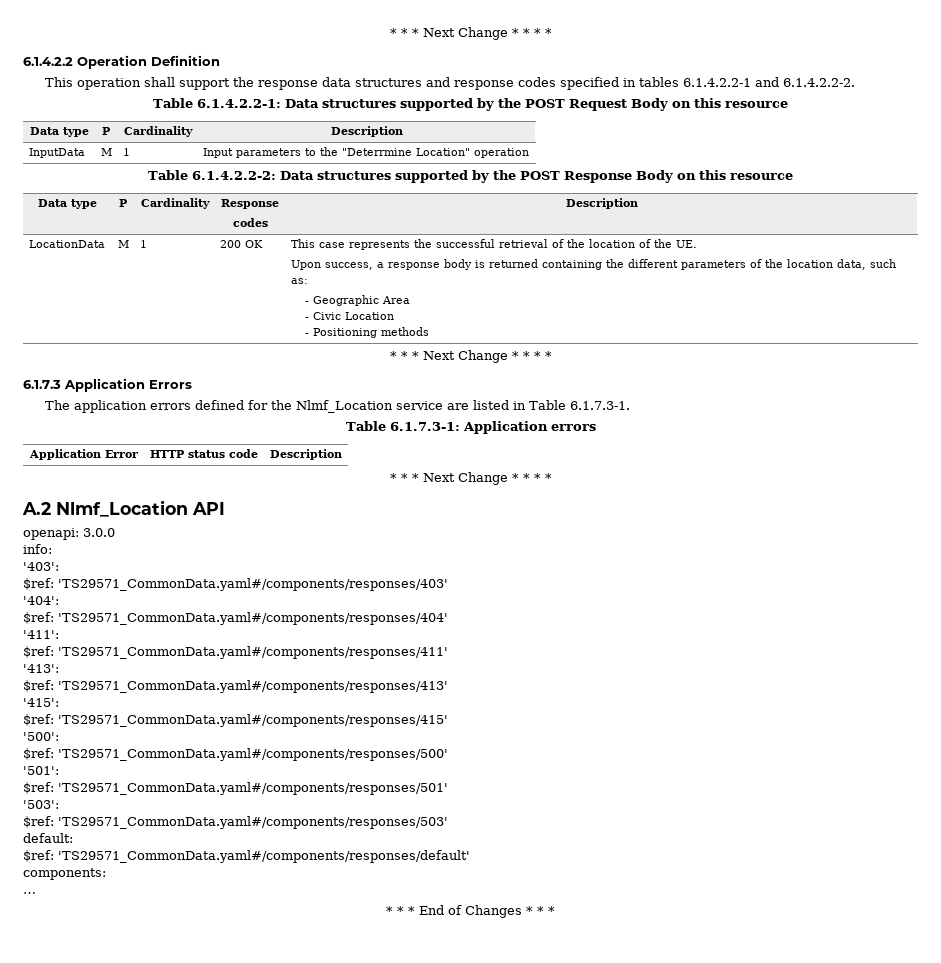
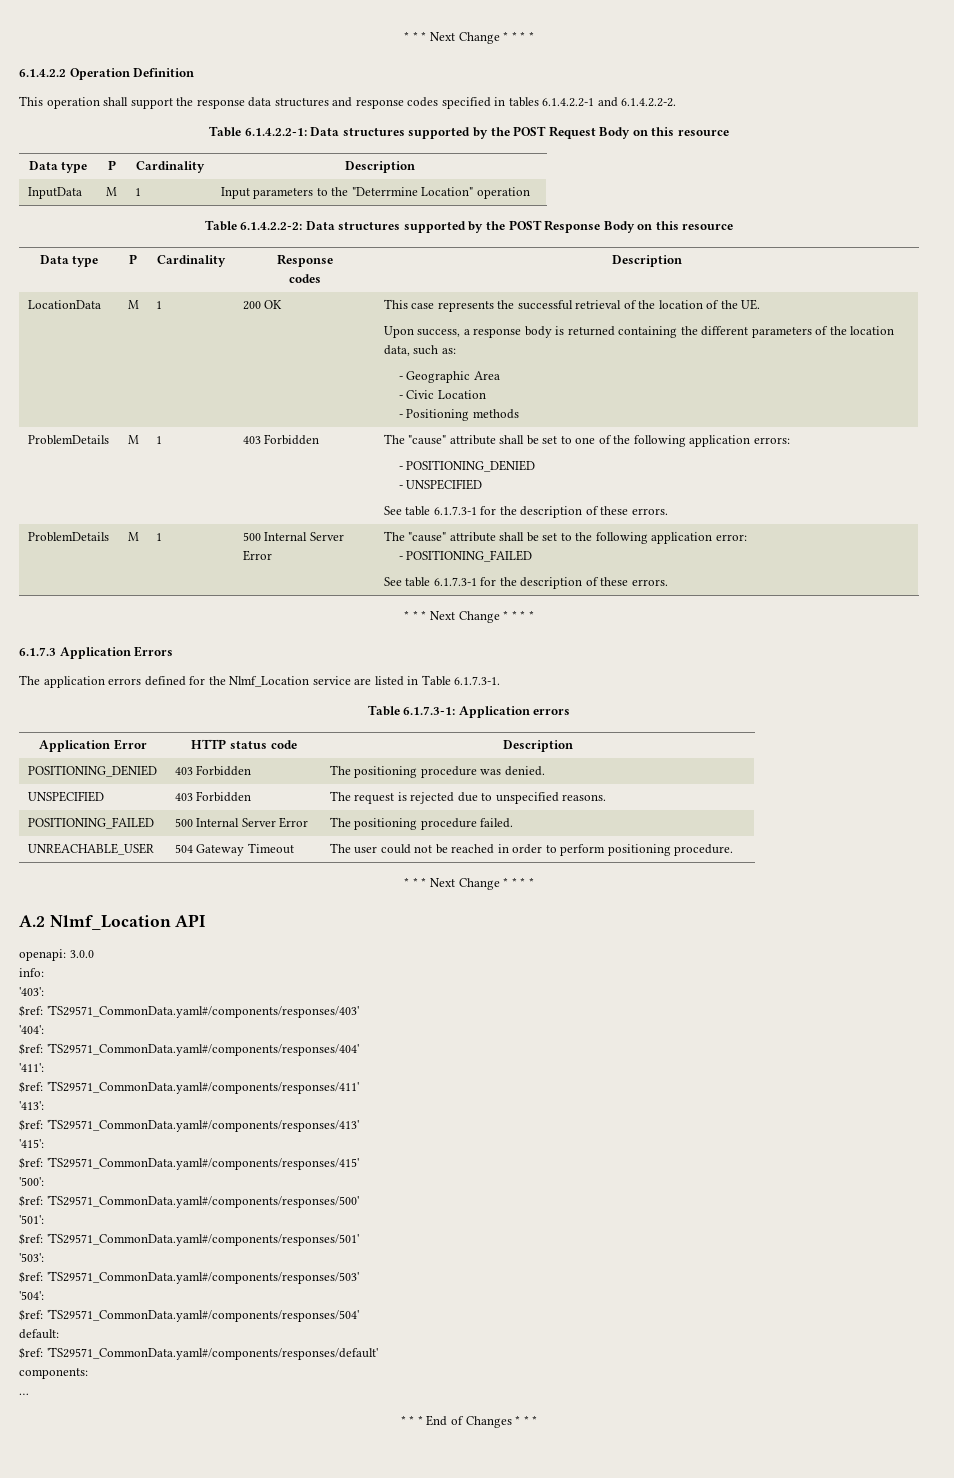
(430, 331) none -> [27,435,109,445] [127,435,139,444] [155,436,162,444] [242,434,320,445] [383,434,790,447] [398,460,536,472] [398,479,483,490] [383,506,668,518] [27,532,109,542] [127,532,139,541] [155,533,162,541] [242,532,344,541] [242,550,272,561] [383,531,747,544] [398,550,533,562] [383,577,668,589] // ProblemDetails | M | 1 | 403 Forbidden | The "cause" attribute shall be set to one of the following application errors: // - POSITIONING_DENIED // - UNSPECIFIED // See table 6.1.7.3-1 for the description of these errors. // ProblemDetails | M | 1 | 500 Internal Server Error | The "cause" attribute shall be set to the following application error: // - POSITIONING_FAILED // See table 6.1.7.3-1 for the description of these errors.
(342, 454) none -> [27,765,157,777] [174,765,252,776] [329,765,545,778] [27,791,104,802] [174,791,252,802] [329,791,607,804] [27,817,154,829] [174,817,309,828] [329,817,514,830] [27,843,154,855] [174,843,294,856] [329,843,734,856] // POSITIONING_DENIED | 403 Forbidden | The positioning procedure was denied. // UNSPECIFIED | 403 Forbidden | The request is rejected due to unspecified reasons. // POSITIONING_FAILED | 500 Internal Server Error | The positioning procedure failed. // UNREACHABLE_USER | 504 Gateway Timeout | The user could not be reached in order to perform positioning procedure.
(448, 822) none -> [19,1291,44,1300] [19,1309,359,1322] // '504': // $ref: 'TS29571_CommonData.yaml#/components/responses/504'

